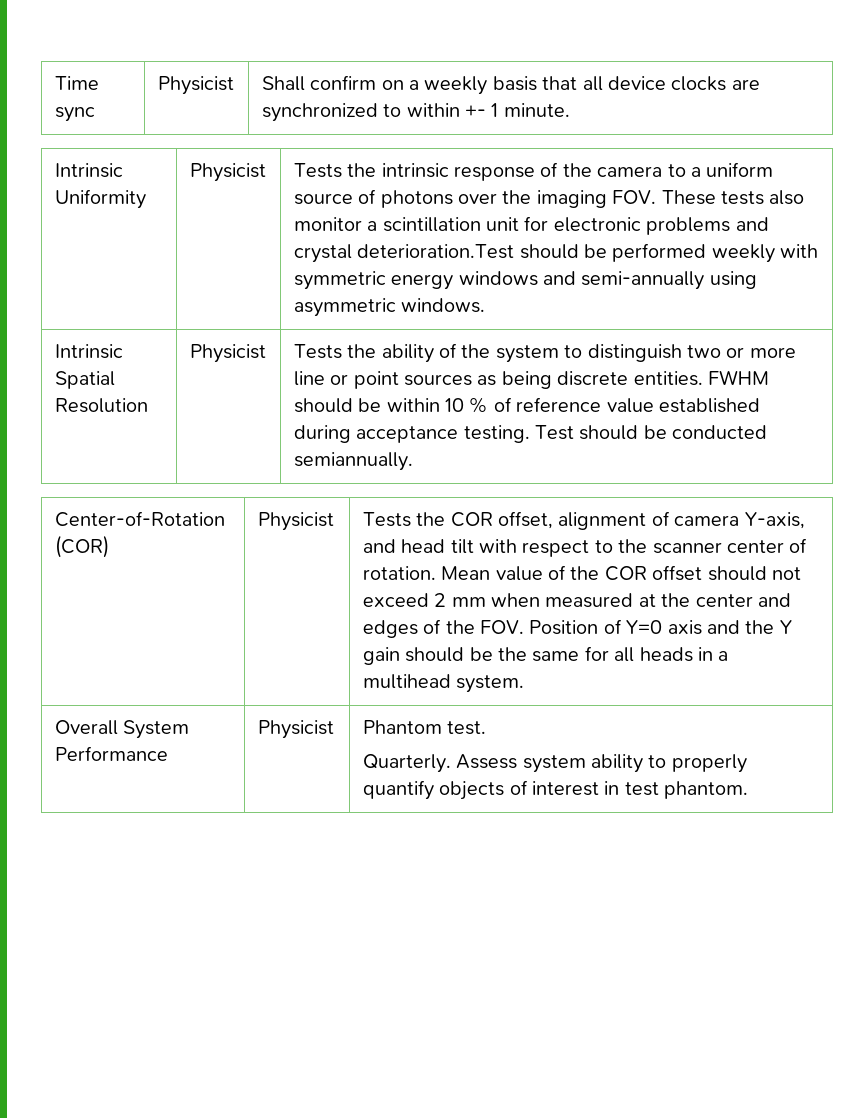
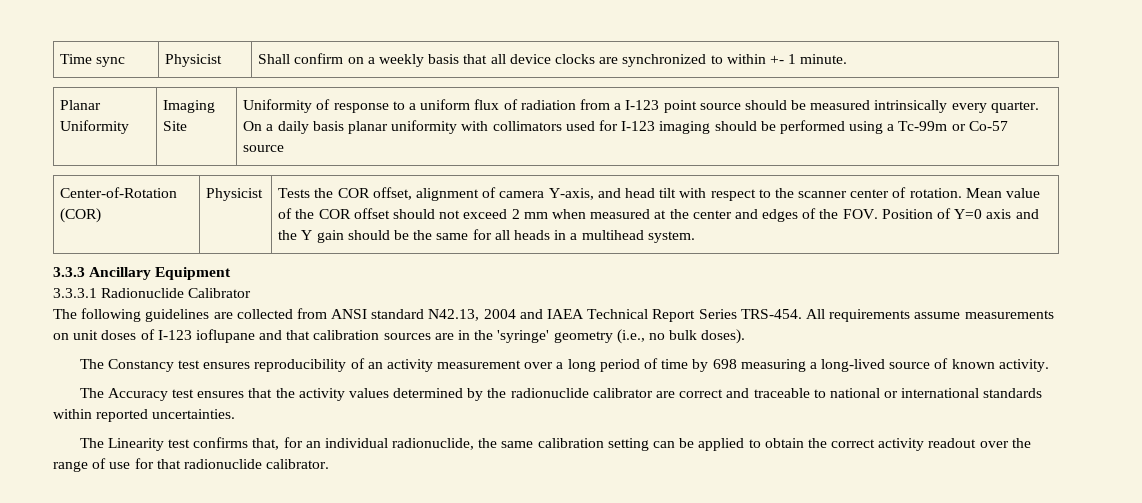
[54,163,123,178] Intrinsic -> [60,100,102,110] Planar
[189,163,266,182] [293,162,774,181] [293,189,805,208] [293,216,769,235] [293,243,819,263] [293,271,757,290] [293,298,486,317] [54,344,123,359] [54,371,115,389] [54,398,148,413] [189,344,266,363] [293,343,796,363] [293,370,769,389] [293,397,760,413] [293,425,768,443] [293,452,413,471] Physicist | Tests the intrinsic response of the camera to a uniform source of photons over the imaging FOV. These tests also monitor a scintillation unit for electronic problems and crystal deterioration.Test should be performed weekly with symmetric energy windows and semi-annually using asymmetric windows. // Intrinsic Spatial Resolution | Physicist | Tests the ability of the system to distinguish two or more line or point sources as being discrete entities. FWHM should be within 10 % of reference value established during acceptance testing. Test should be conducted semiannually. -> [163,100,216,113] [163,121,188,131] [243,99,1039,113] [243,120,1008,134] [243,145,285,152] Imaging Site | Uniformity of response to a uniform flux of radiation from a I-123 point source should be measured intrinsically every quarter. On a daily basis planar uniformity with collimators used for I-123 imaging should be performed using a Tc-99m or Co-57 source
[54,720,190,739] [54,746,168,761] [257,720,334,739] [362,720,487,735] [362,754,747,773] [362,780,749,800] // Overall System Performance | Physicist | Phantom test. // Quarterly. Assess system ability to properly quantify objects of interest in test phantom. -> [53,267,232,280] [53,288,252,298] [53,308,1054,322] [53,329,746,344] [79,358,1049,372] [79,388,1043,401] [53,409,236,422] [79,437,1031,451] [53,458,330,472] // 3.3.3 Ancillary Equipment // 3.3.3.1 Radionuclide Calibrator // The following guidelines are collected from ANSI standard N42.13, 2004 and IAEA Technical Report Series TRS-454. All requirements assume measurements on unit doses of I-123 ioflupane and that calibration sources are in the 'syringe' geometry (i.e., no bulk doses). // The Constancy test ensures reproducibility of an activity measurement over a long period of time by 698 measuring a long-lived source of known activity. // The Accuracy test ensures that the activity values determined by the radionuclide calibrator are correct and traceable to national or international standards within reported uncertainties. // The Linearity test confirms that, for an individual radionuclide, the same calibration setting can be applied to obtain the correct activity readout over the range of use for that radionuclide calibrator.

